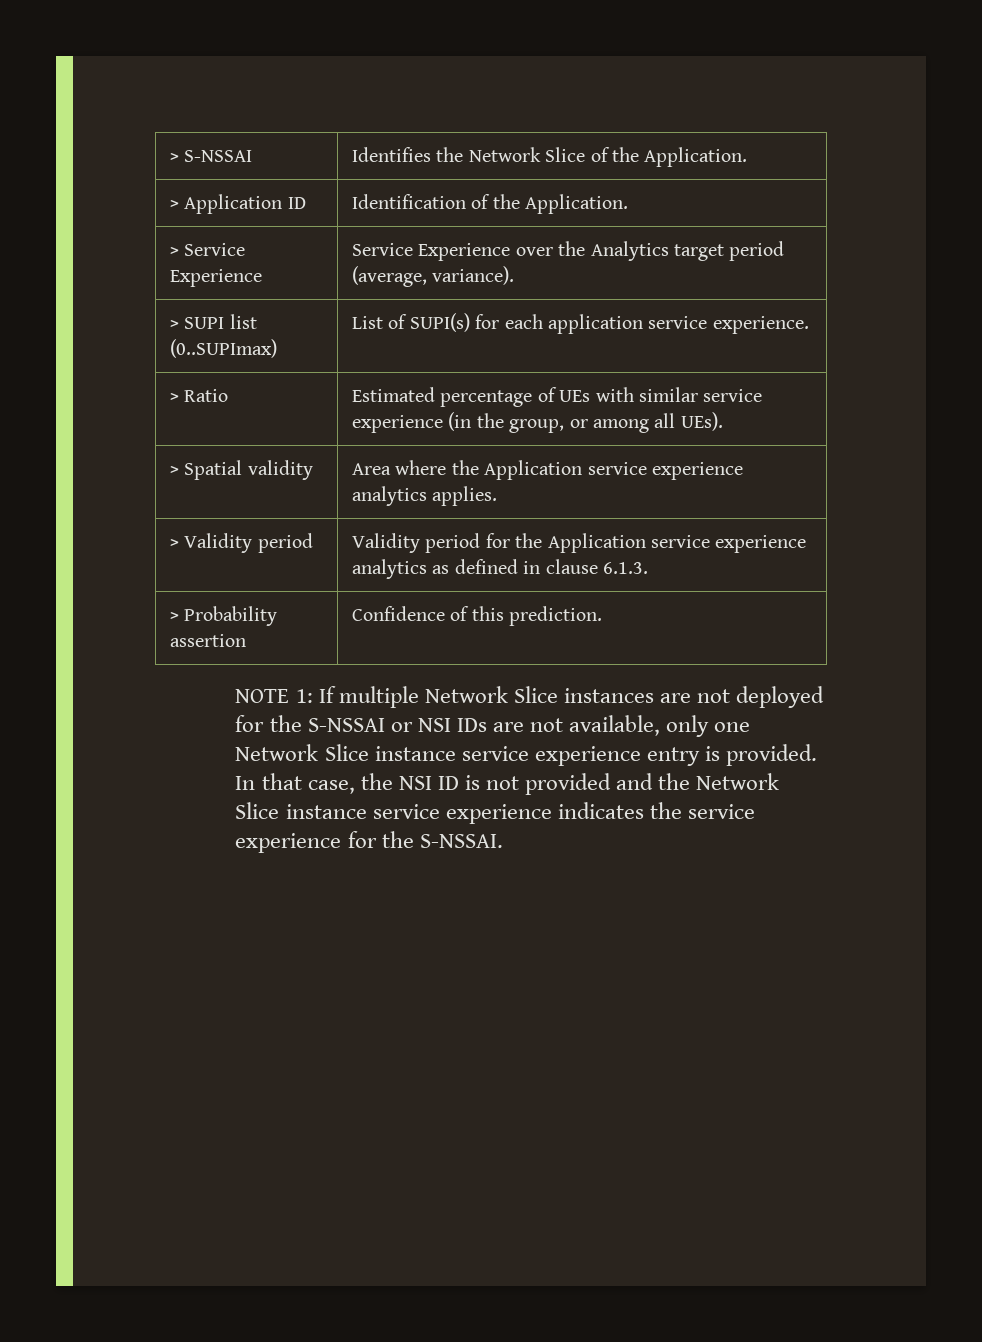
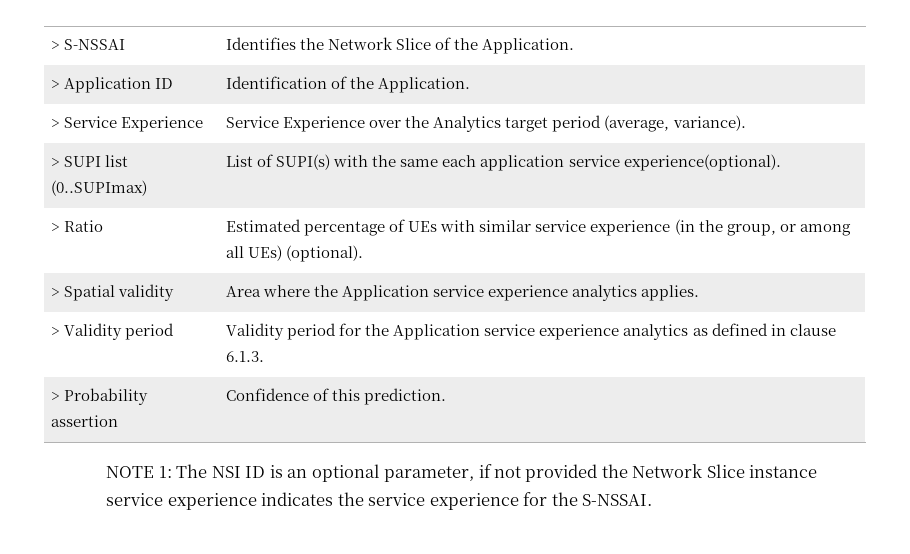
[475,314,500,329] for -> [333,155,439,167] with the same
[712,316,809,334] experience. -> [623,154,781,171] experience(optional).
[680,412,723,431] UEs). -> [248,245,364,262] UEs) (optional).
[318,686,825,708] [235,715,751,737] [235,744,817,766] [235,773,480,794] If multiple Network Slice instances are not deployed for the S-NSSAI or NSI IDs are not available, only one Network Slice instance service experience entry is provided. In that case, the NSI ID is -> [176,464,492,482] The NSI ID is an optional parameter, if
[616,773,654,790] and -> (598, 473) none

